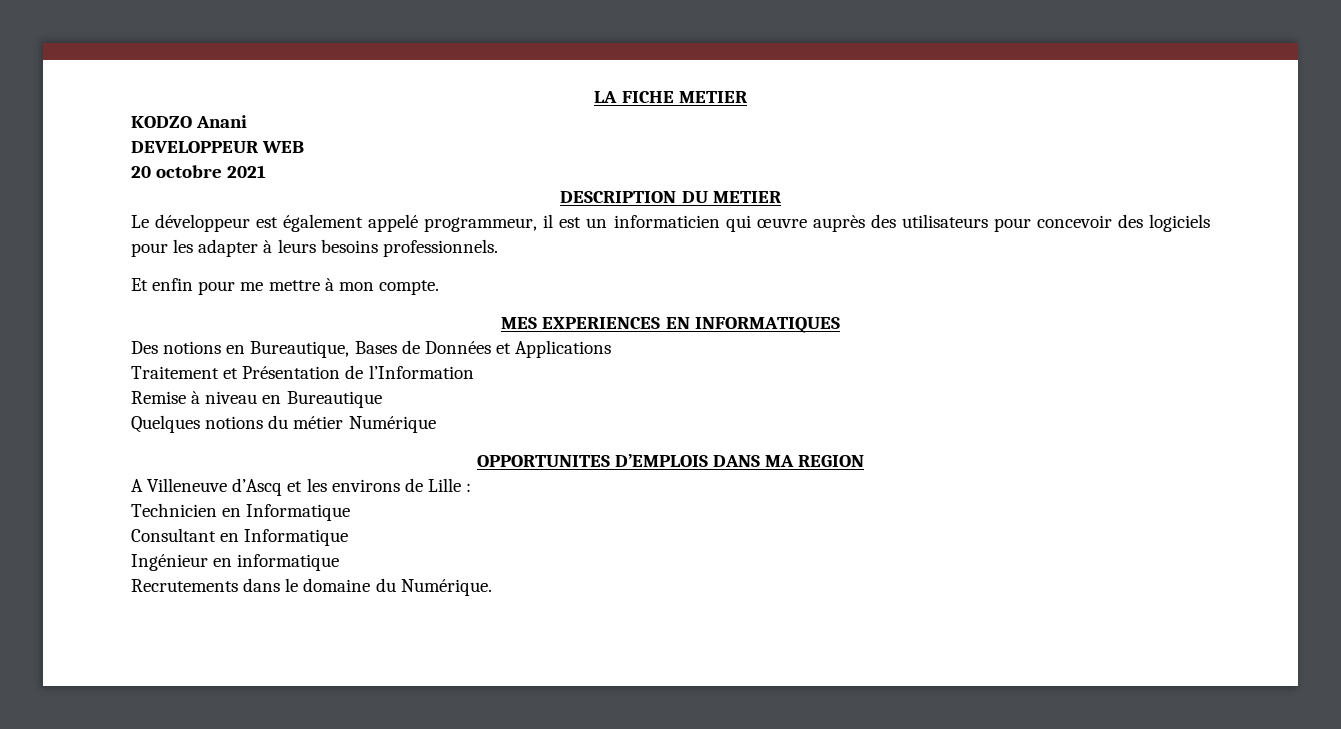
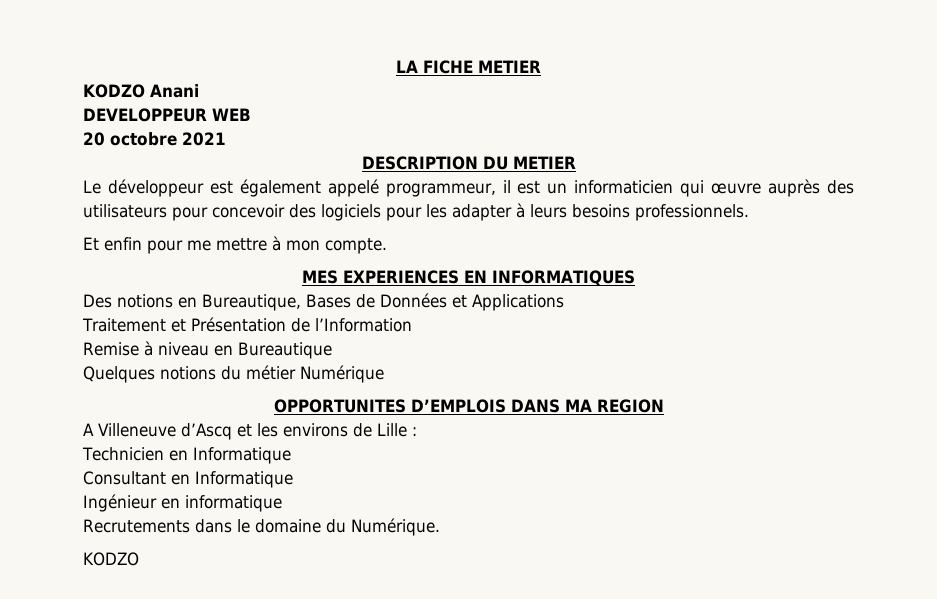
(492, 587) none -> [83,552,139,566] // KODZO

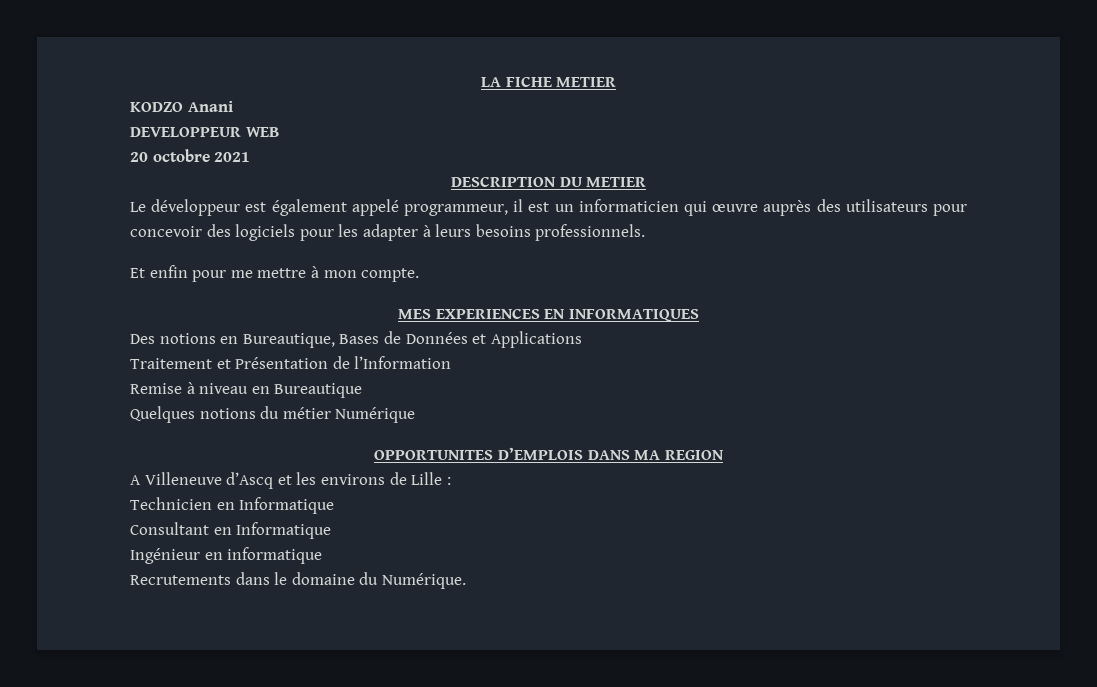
[83,552,139,566] // KODZO -> (466, 581) none

